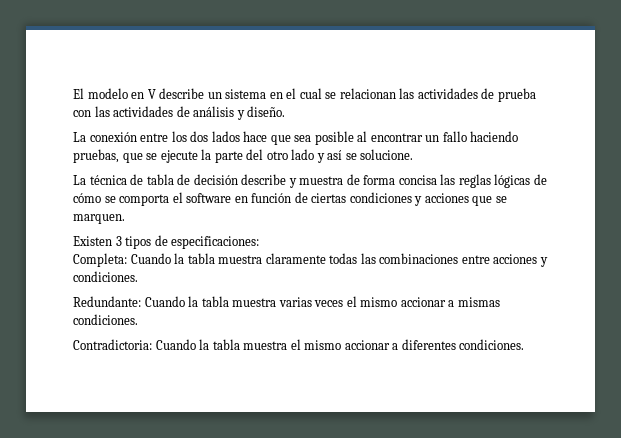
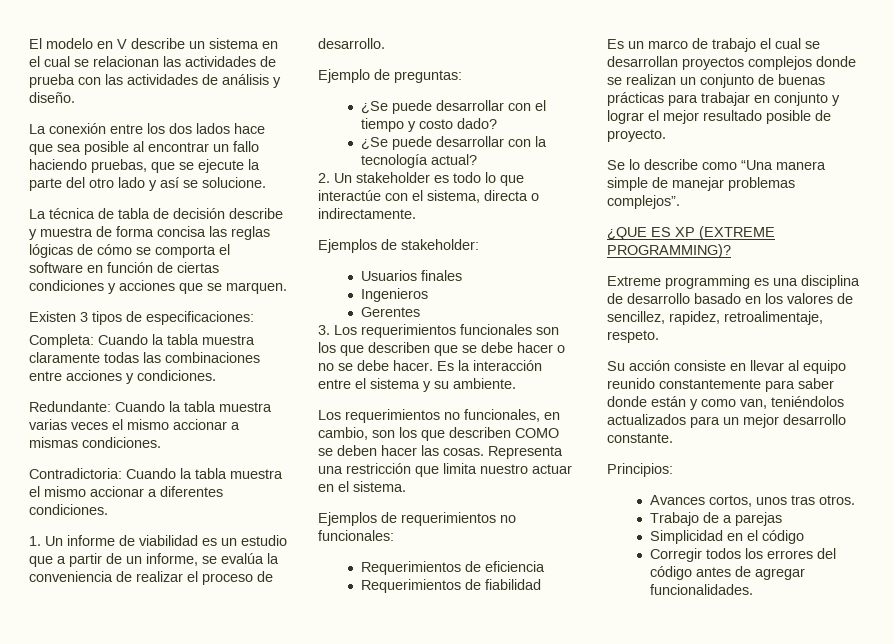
(525, 344) none -> [29,535,287,546] [29,553,279,567] [29,571,273,585] [318,38,385,49] [318,69,462,83] [361,100,547,114] [361,118,498,132] [361,136,548,150] [361,154,478,168] [318,172,524,186] [318,190,539,203] [318,208,416,219] [318,239,479,253] [361,270,463,281] [361,288,429,302] [361,307,421,317] [318,324,559,338] [318,342,565,356] [318,360,542,371] [318,378,516,392] [318,409,560,423] [318,427,559,441] [318,445,563,459] [318,463,572,477] [318,481,406,492] [318,512,516,526] [318,530,394,541] [361,561,546,575] [361,579,542,593] [607,38,820,52] [607,56,856,70] [607,74,825,88] [607,92,840,106] [607,110,831,124] [607,129,666,142] [607,159,826,170] [607,177,795,191] [607,195,680,209] [607,226,775,240] [607,244,731,258] [607,275,860,289] [607,293,853,304] [607,311,823,325] [607,330,659,343] [607,360,846,374] [607,378,834,392] [607,396,844,410] [607,414,846,428] [607,433,673,443] [607,463,673,477] [650,495,856,507] [650,512,783,526] [650,530,805,544] [650,548,837,562] [650,566,806,580] [650,584,754,595] // 1. Un informe de viabilidad es un estudio que a partir de un informe, se evalúa la conveniencia de realizar el proceso de desarrollo. // Ejemplo de preguntas: // ¿Se puede desarrollar con el tiempo y costo dado? // ¿Se puede desarrollar con la tecnología actual? // 2. Un stakeholder es todo lo que interactúe con el sistema, directa o indirectamente. // Ejemplos de stakeholder: // Usuarios finales // Ingenieros // Gerentes // 3. Los requerimientos funcionales son los que describen que se debe hacer o no se debe hacer. Es la interacción entre el sistema y su ambiente. // Los requerimientos no funcionales, en cambio, son los que describen COMO se deben hacer las cosas. Representa una restricción que limita nuestro actuar en el sistema. // Ejemplos de requerimientos no funcionales: // Requerimientos de eficiencia // Requerimientos de fiabilidad // Es un marco de trabajo el cual se desarrollan proyectos complejos donde se realizan un conjunto de buenas prácticas para trabajar en conjunto y lograr el mejor resultado posible de proyecto. // Se lo describe como “Una manera simple de manejar problemas complejos”. // ¿QUE ES XP (EXTREME PROGRAMMING)? // Extreme programming es una disciplina de desarrollo basado en los valores de sencillez, rapidez, retroalimentaje, respeto. // Su acción consiste en llevar al equipo reunido constantemente para saber donde están y como van, teniéndolos actualizados para un mejor desarrollo constante. // Principios: // Avances cortos, unos tras otros. // Trabajo de a parejas // Simplicidad en el código // Corregir todos los errores del código antes de agregar funcionalidades.

